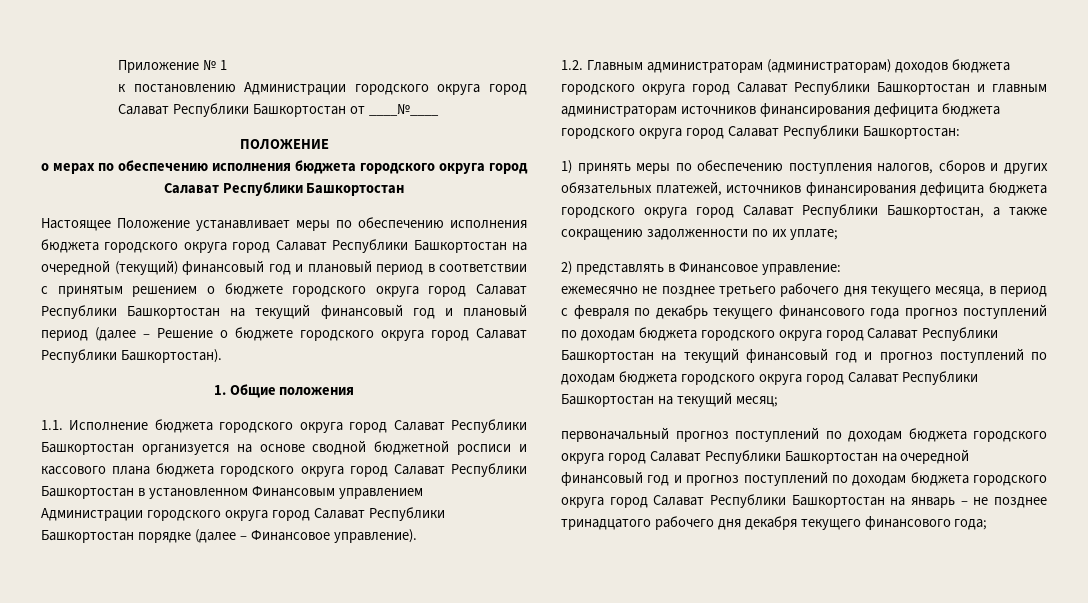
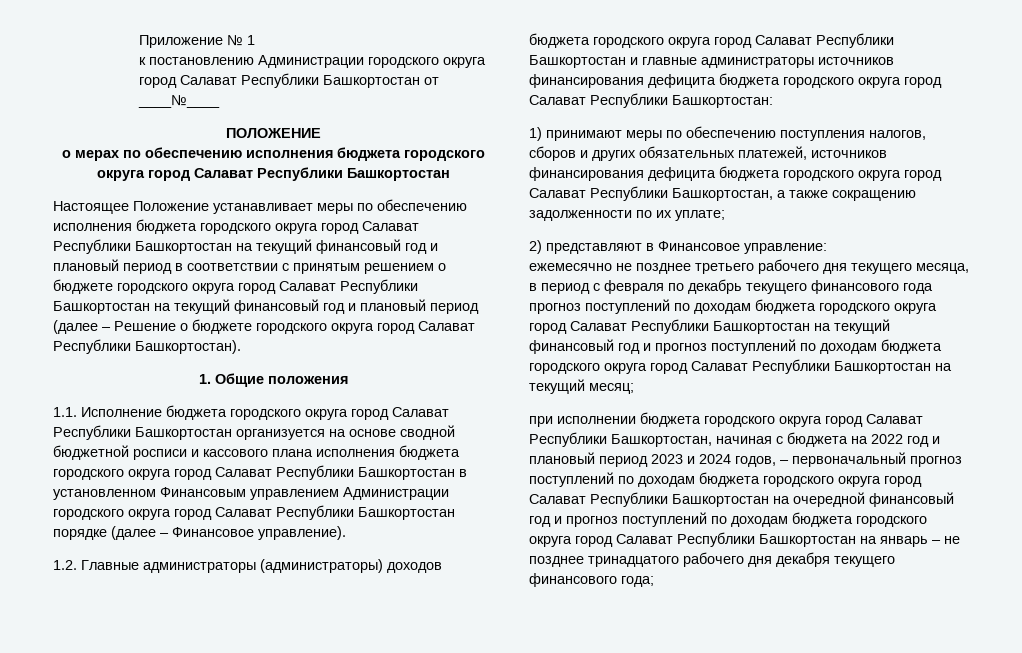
[41,260,178,275] очередной (текущий) -> [256,239,312,254] текущий
(151, 470) none -> [316,449,395,457] исполнения
[586,59,891,73] Главным администраторам (администраторам) -> [81,559,383,573] Главные администраторы (администраторы)
[992,84,1047,93] [561,106,677,117] главным администраторам -> [642,57,814,68] главные администраторы
[577,163,631,174] принять -> [546,130,622,141] принимают
[575,264,664,275] представлять -> [546,243,642,254] представляют
(778, 401) none -> [529,412,923,427] [529,432,940,447] [529,452,789,467] при исполнении бюджета городского округа город Салават Республики Башкортостан, начиная с бюджета на 2022 год и плановый период 2023 и 2024 годов, –

